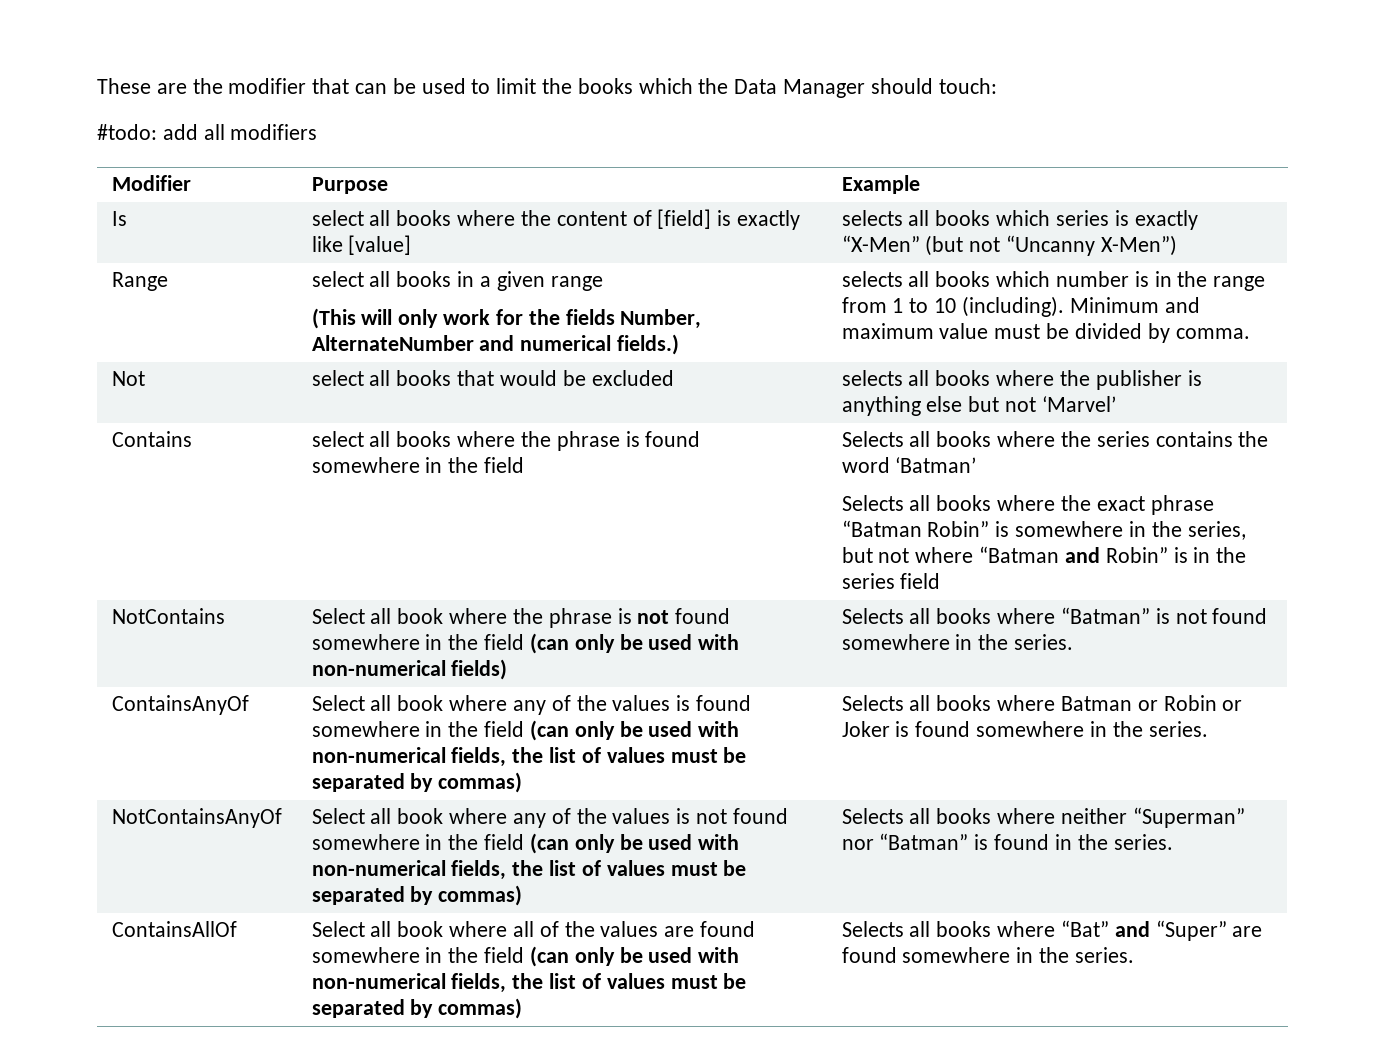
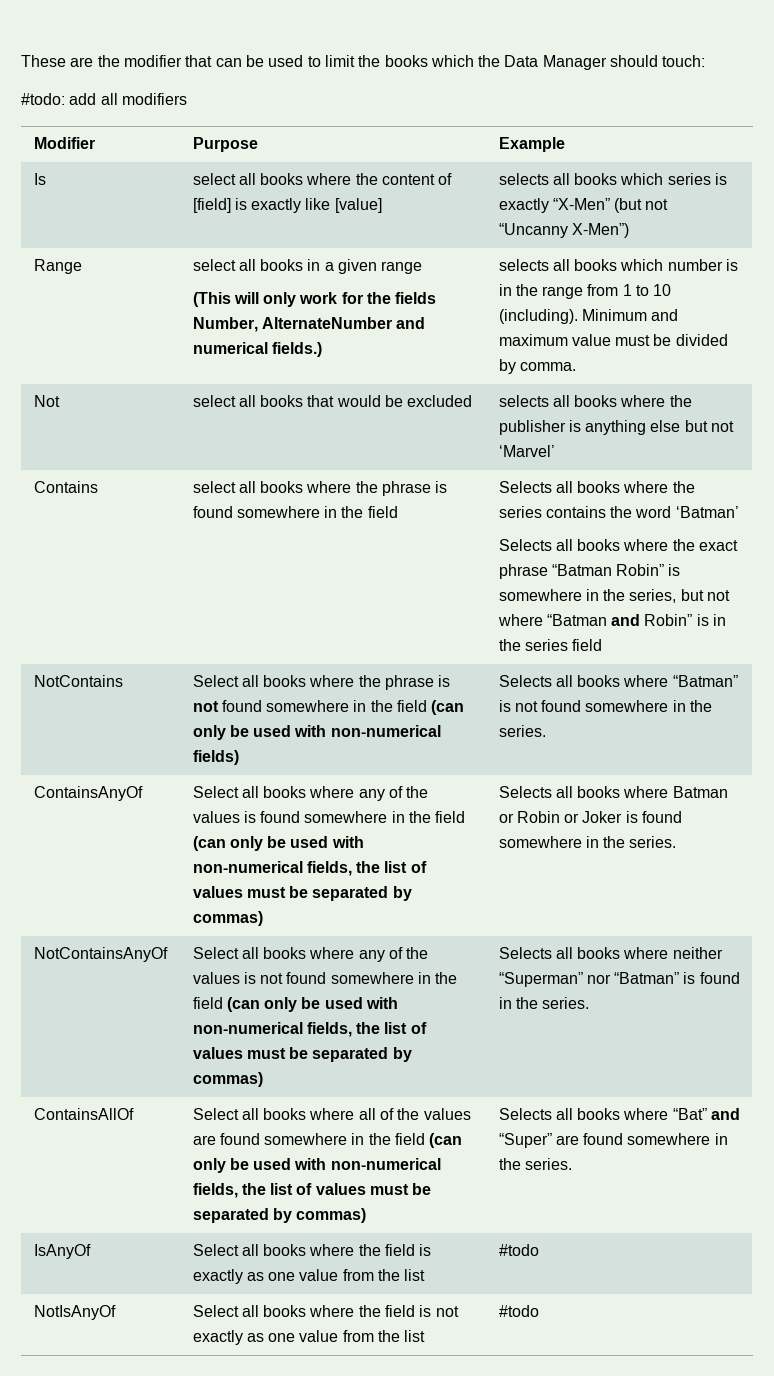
[397,608,444,624] book -> [263,675,307,687] books
[397,695,444,711] book -> [263,786,307,798] books
[397,808,444,824] book -> [263,947,307,959] books
[397,921,444,937] book -> [263,1108,307,1120] books
(1134, 955) none -> [33,1244,91,1259] [192,1244,432,1256] [192,1269,426,1284] [498,1244,539,1256] [33,1305,116,1320] [192,1305,459,1317] [192,1330,426,1345] [498,1305,539,1317] // IsAnyOf | Select all books where the field is exactly as one value from the list | #todo // NotIsAnyOf | Select all books where the field is not exactly as one value from the list | #todo

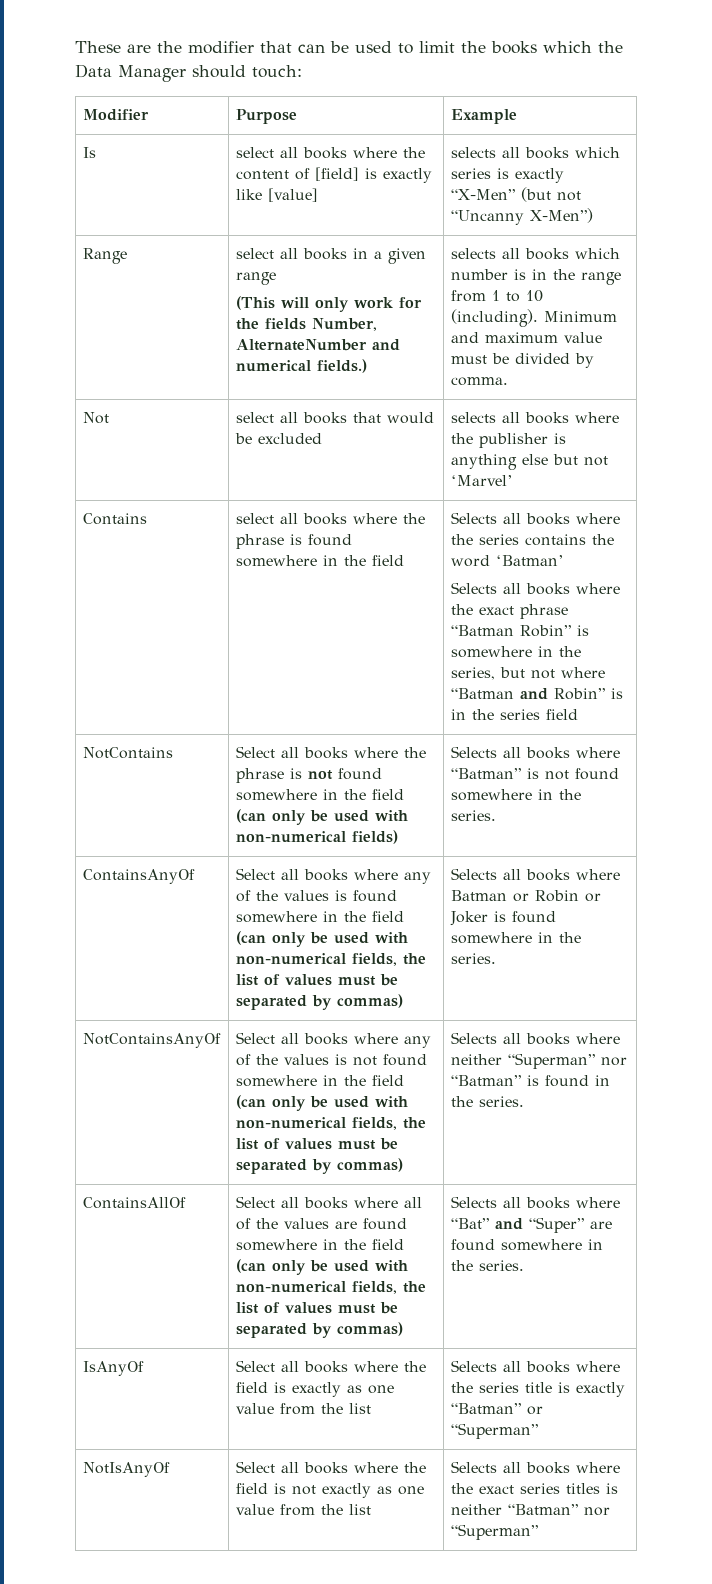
[21,93,187,105] // #todo: add all modifiers -> (302, 71) none
[498,1244,539,1256] #todo -> [450,1360,620,1373] [450,1382,625,1397] [450,1403,543,1415] [450,1423,538,1439] Selects all books where the series title is exactly “Batman” or “Superman”
[498,1305,539,1317] #todo -> [450,1461,620,1474] [450,1483,618,1494] [450,1504,610,1516] [450,1524,538,1540] Selects all books where the exact series titles is neither “Batman” nor “Superman”

